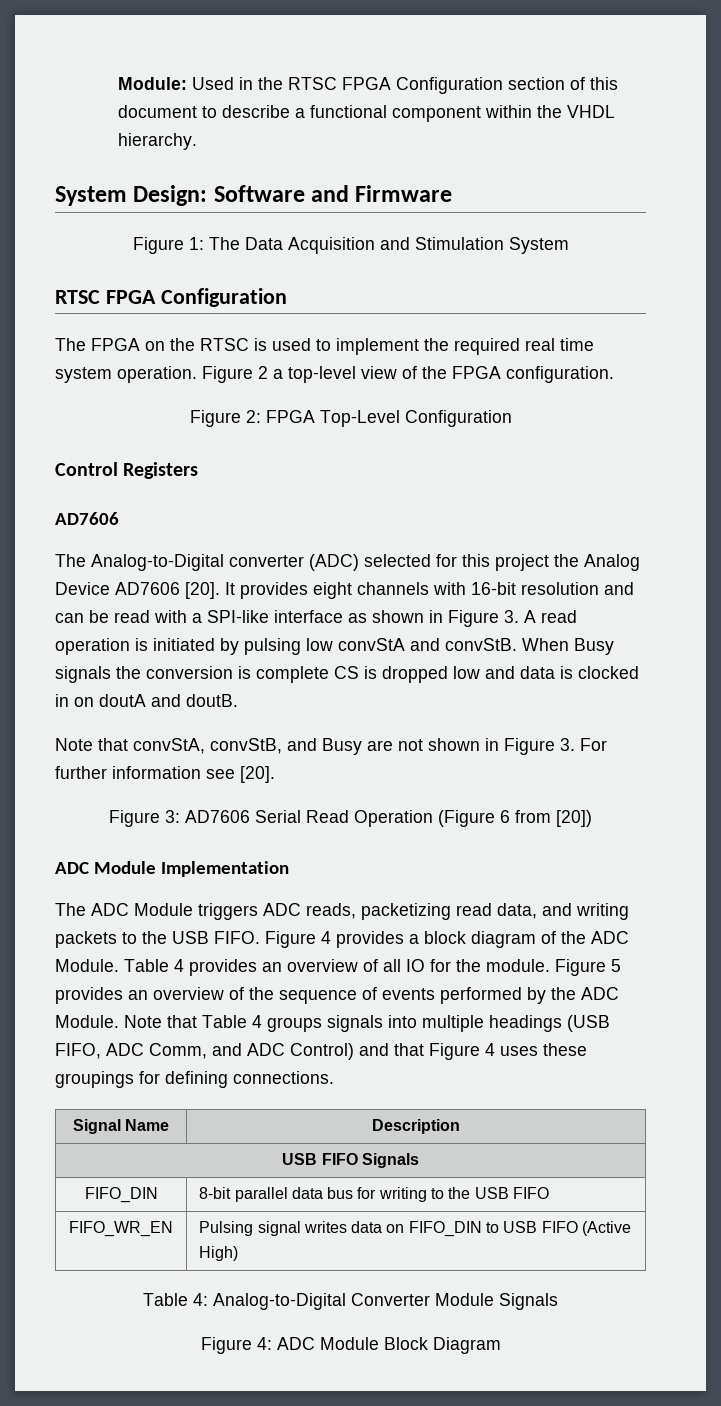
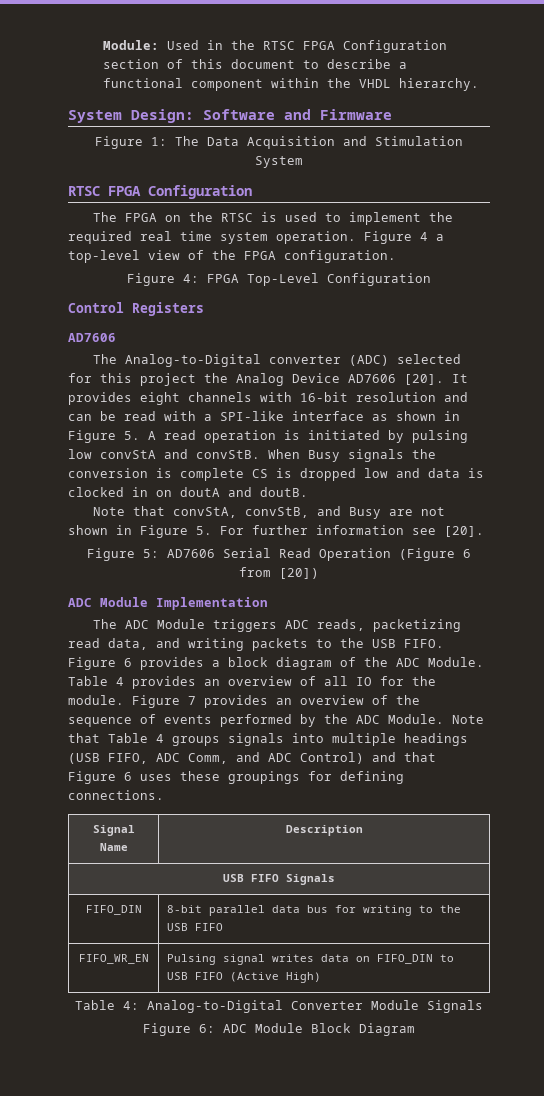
[258,366,268,379] 2 -> [420,232,428,241] 4
[245,410,261,423] 2: -> [183,274,199,283] 4:
[504,610,519,623] 3. -> [124,431,140,440] 5.
[560,738,575,751] 3. -> [196,526,212,535] 5.
[165,810,180,823] 3: -> [143,549,159,558] 5:
[321,931,331,944] 4 -> [124,658,132,667] 6
[611,959,621,972] 5 -> [188,696,196,705] 7
[485,1043,495,1056] 4 -> [124,772,132,781] 6
[256,1337,272,1350] 4: -> [199,1024,215,1033] 6:

